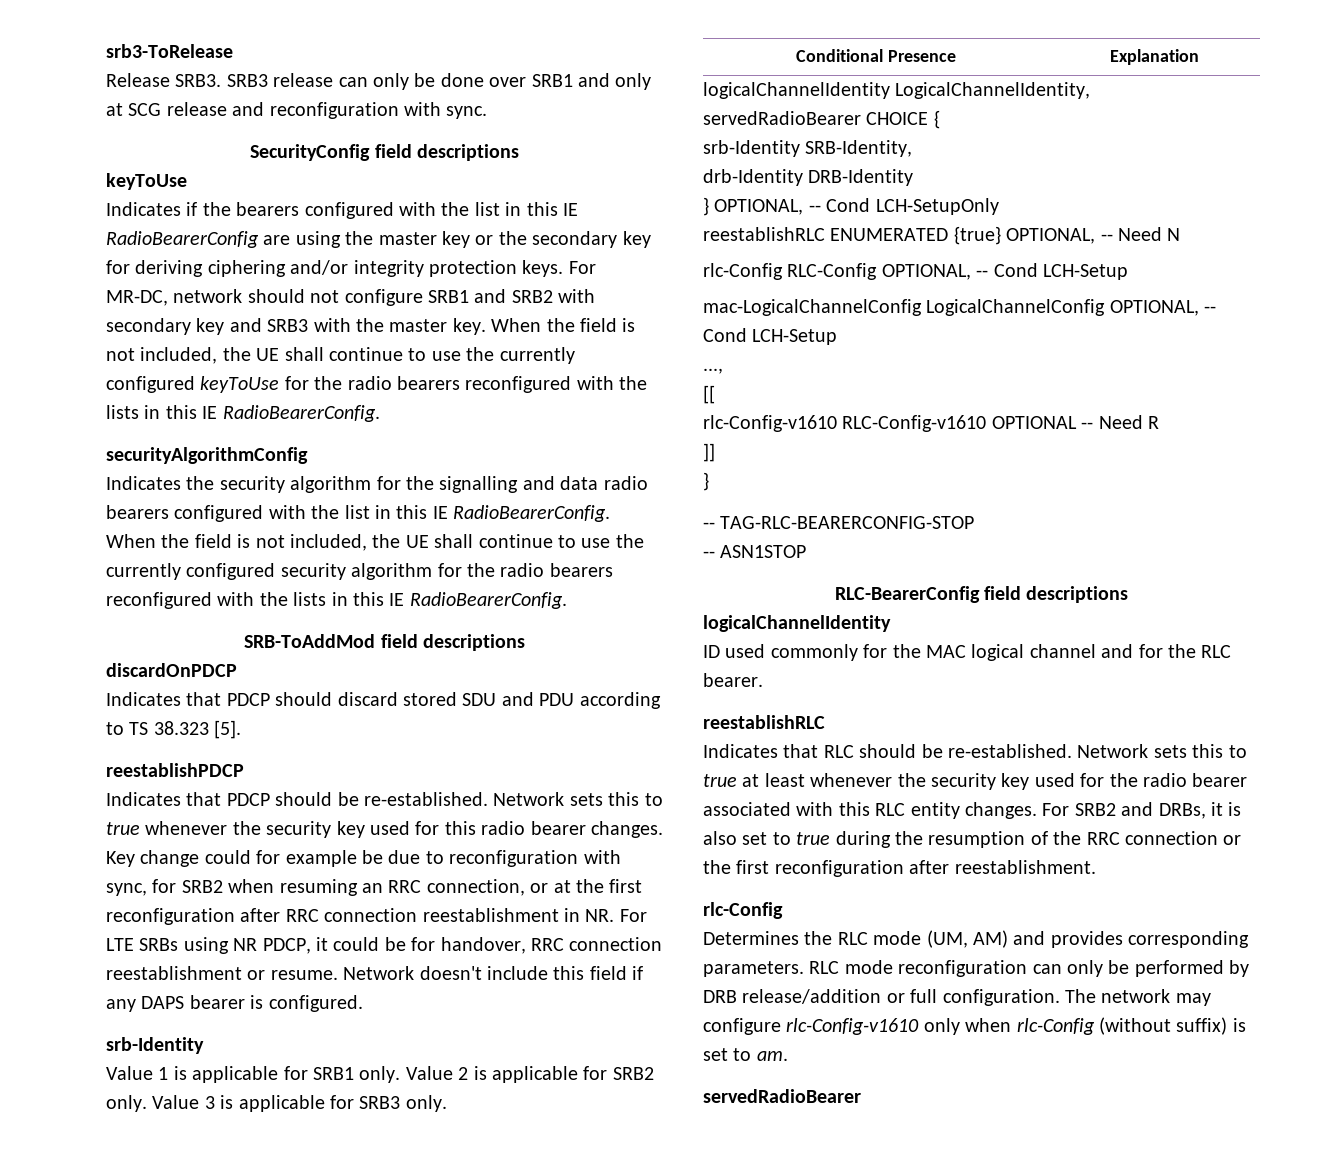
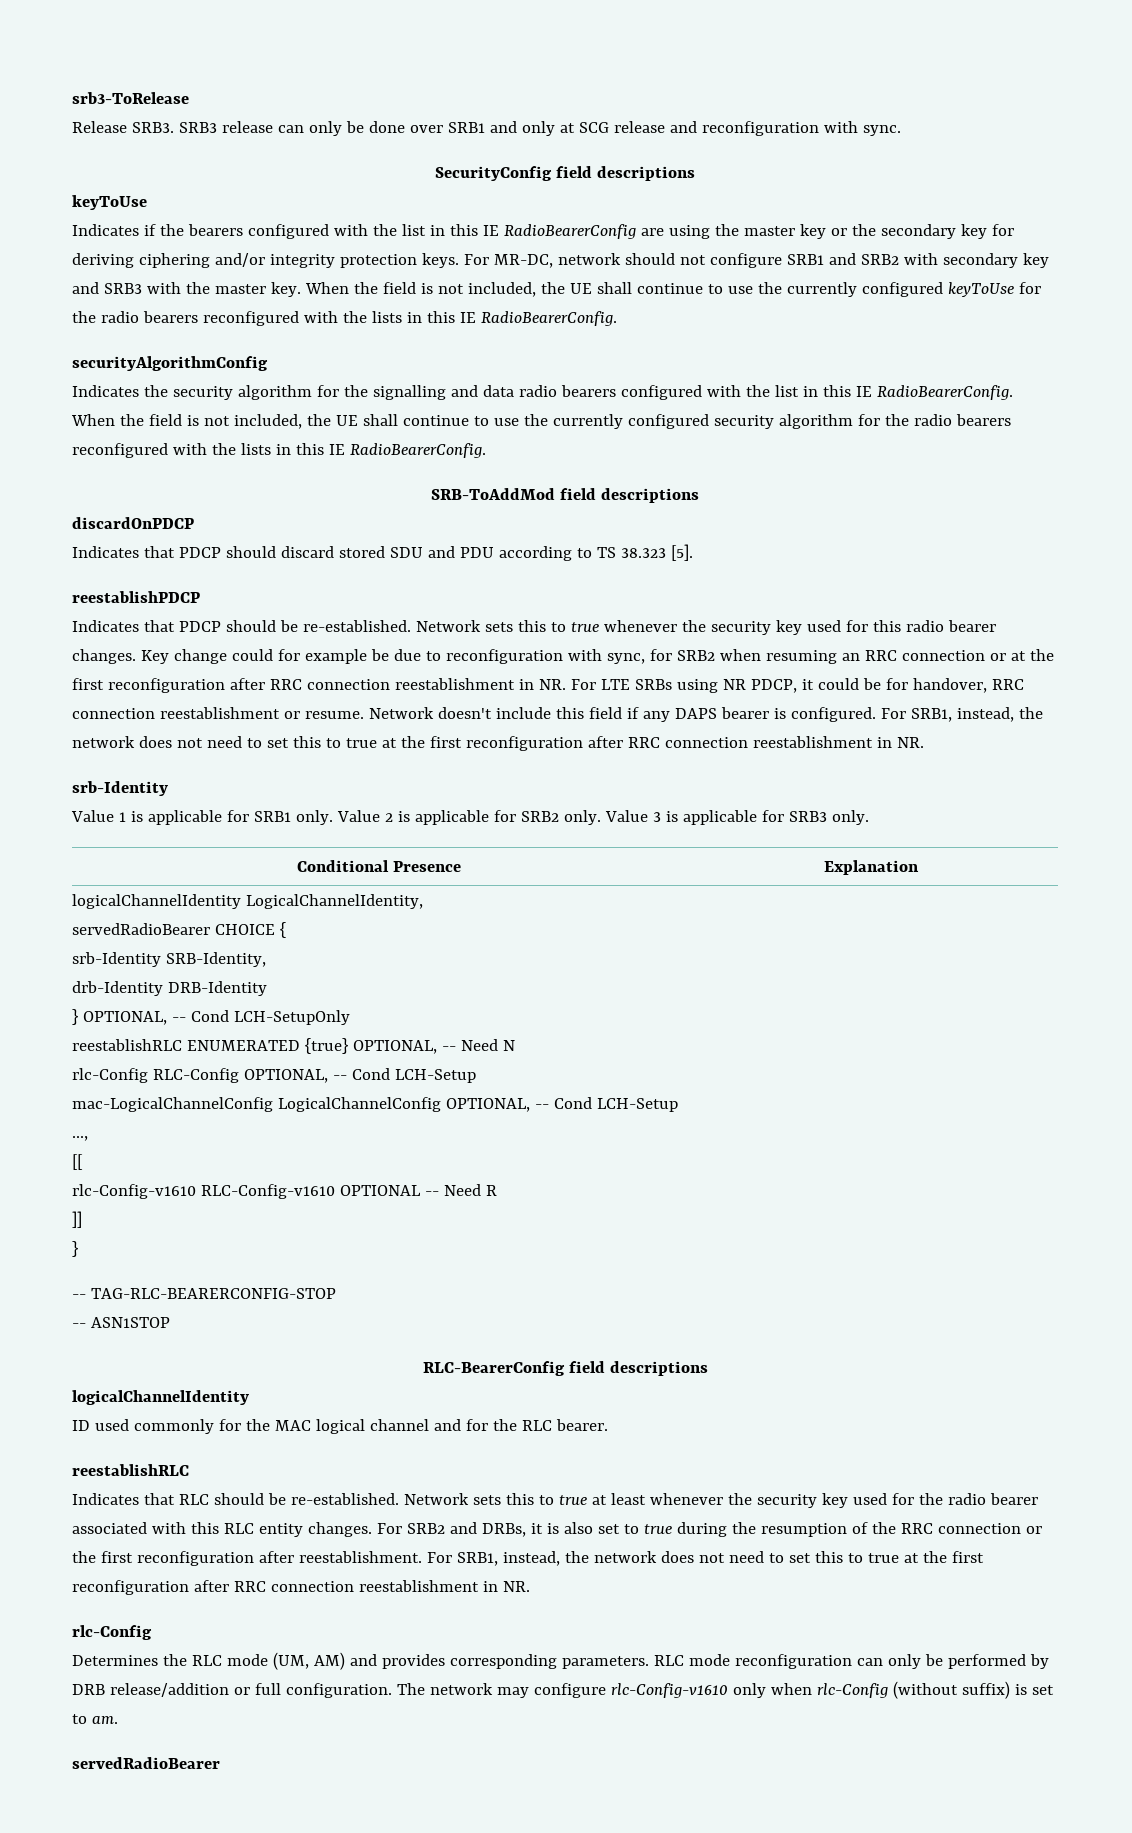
[426,879,525,896] connection, -> [901,650,985,661] connection
(363, 1003) none -> [880,707,1043,722] [72,736,924,751] For SRB1, instead, the network does not need to set this to true at the first reconfiguration after RRC connection reestablishment in NR.
(1096, 867) none -> [426,1551,984,1566] [72,1580,530,1595] For SRB1, instead, the network does not need to set this to true at the first reconfiguration after RRC connection reestablishment in NR.

